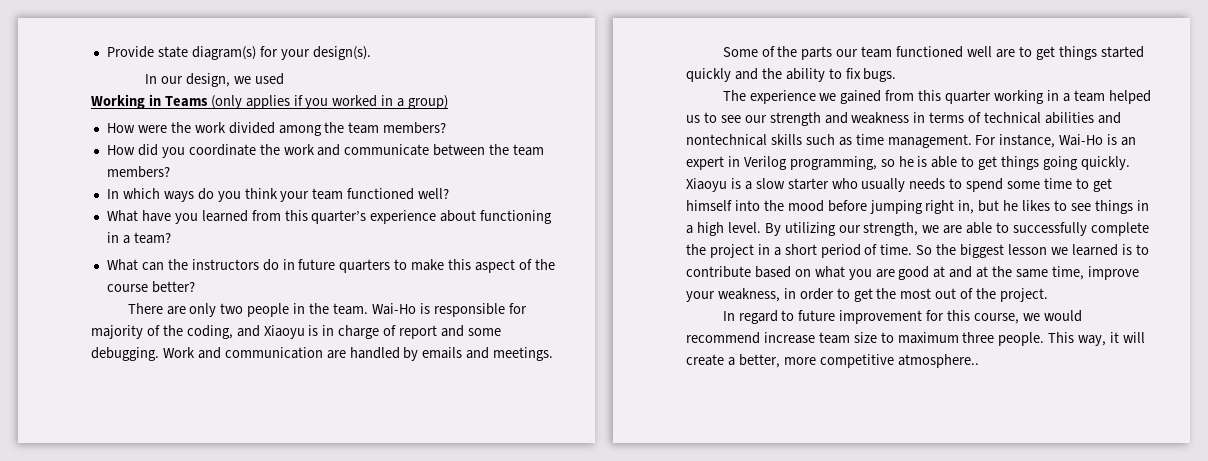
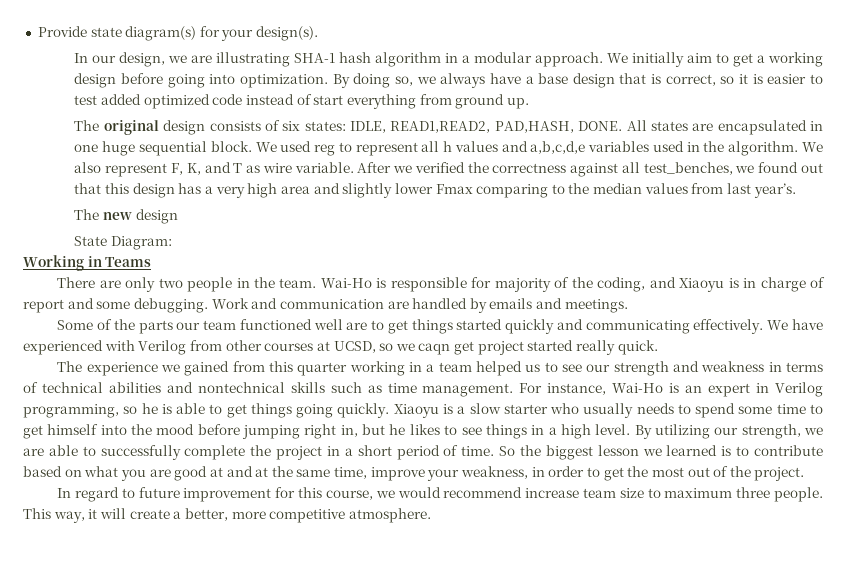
[254,73,284,85] [91,94,449,109] [106,122,447,136] [106,144,545,158] [106,166,170,178] [106,188,450,202] [106,210,553,224] [106,232,171,244] [106,259,555,273] [106,281,195,293] used // Working in Teams (only applies if you worked in a group) // How were the work divided among the team members? // How did you coordinate the work and communicate between the team members? // In which ways do you think your team functioned well? // What have you learned from this quarter’s experience about functioning in a team? // What can the instructors do in future quarters to make this aspect of the course better? -> [191,52,823,67] [74,73,823,88] [74,94,529,109] [74,120,824,135] [74,141,823,156] [74,162,823,177] [74,183,796,198] [74,209,178,224] [74,236,173,250] [23,255,152,271] are illustrating SHA-1 hash algorithm in a modular approach. We initially aim to get a working design before going into optimization. By doing so, we always have a base design that is correct, so it is easier to test added optimized code instead of start everything from ground up. // The original design consists of six states: IDLE, READ1,READ2, PAD,HASH, DONE. All states are encapsulated in one huge sequential block. We used reg to represent all h values and a,b,c,d,e variables used in the algorithm. We also represent F, K, and T as wire variable. After we verified the correctness against all test_benches, we found out that this design has a very high area and slightly lower Fmax comparing to the median values from last year’s. // The new design // State Diagram: // Working in Teams
[761,68,897,82] the ability to fix bugs. -> [585,319,823,334] [23,340,658,355] communicating effectively. We have experienced with Verilog from other courses at UCSD, so we caqn get project started really quick.
[897,354,979,368] atmosphere.. -> [348,508,431,523] atmosphere.

